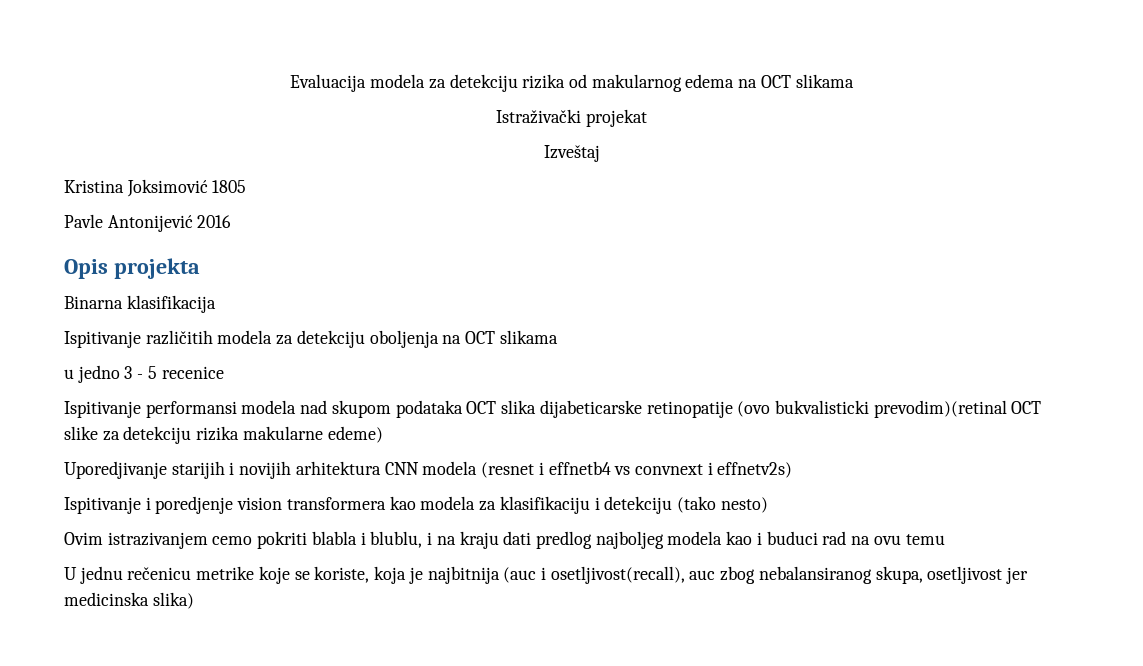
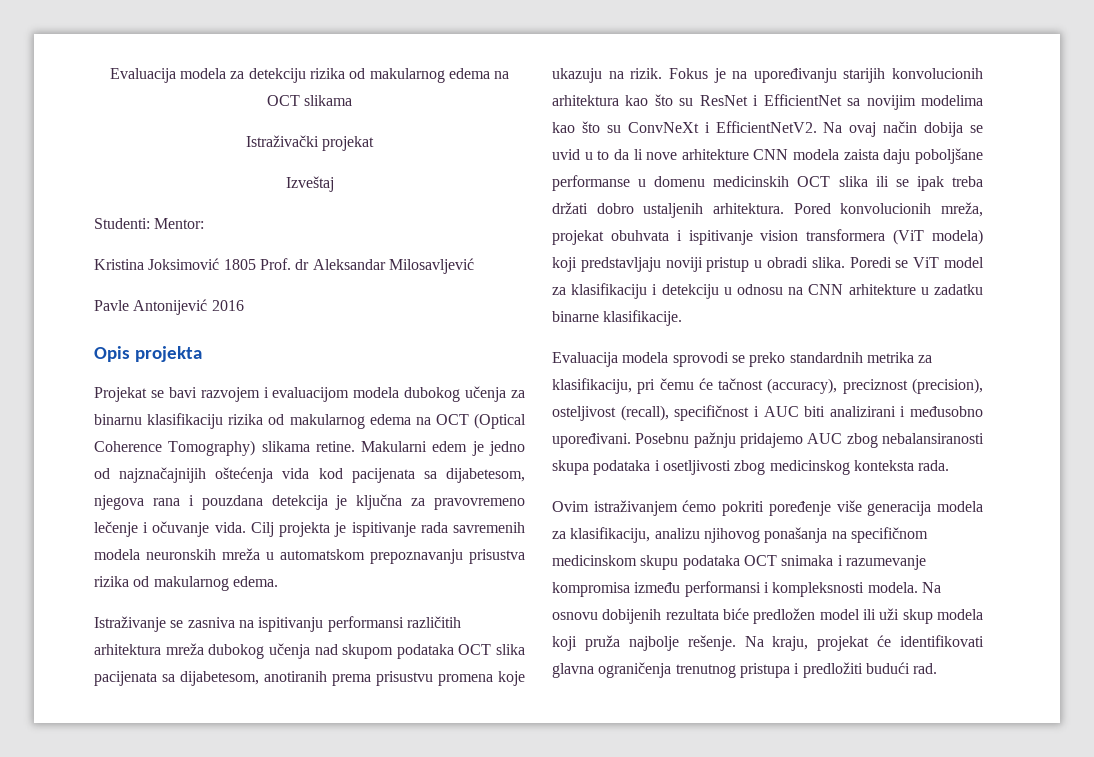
(600, 153) none -> [94,218,205,229] // Studenti: Mentor:
(247, 186) none -> [259,258,474,274] Prof. dr Aleksandar Milosavljević
[64,295,216,313] [64,330,558,348] [64,365,224,383] [64,400,297,418] Binarna klasifikacija // Ispitivanje različitih modela za detekciju oboljenja na OCT slikama // u jedno 3 - 5 recenice // Ispitivanje performansi modela -> [94,386,525,402] [94,413,526,429] [94,440,525,456] [94,467,525,483] [94,494,525,510] [94,521,525,537] [94,548,525,564] [94,576,278,591] [94,616,461,632] [94,643,310,659] Projekat se bavi razvojem i evaluacijom modela dubokog učenja za binarnu klasifikaciju rizika od makularnog edema na OCT (Optical Coherence Tomography) slikama retine. Makularni edem je jedno od najznačajnijih oštećenja vida kod pacijenata sa dijabetesom, njegova rana i pouzdana detekcija je ključna za pravovremeno lečenje i očuvanje vida. Cilj projekta je ispitivanje rada savremenih modela neuronskih mreža u automatskom prepoznavanju prisustva rizika od makularnog edema. // Istraživanje se zasniva na ispitivanju performansi različitih arhitektura mreža dubokog učenja
[539,400,1042,418] [64,426,383,444] [64,461,793,479] [64,496,768,514] [64,531,945,549] [64,566,1029,584] [64,592,194,609] dijabeticarske retinopatije (ovo bukvalisticki prevodim)(retinal OCT slike za detekciju rizika makularne edeme) // Uporedjivanje starijih i novijih arhitektura CNN modela (resnet i effnetb4 vs convnext i effnetv2s) // Ispitivanje i poredjenje vision transformera kao modela za klasifikaciju i detekciju (tako nesto) // Ovim istrazivanjem cemo pokriti blabla i blublu, i na kraju dati predlog najboljeg modela kao i buduci rad na ovu temu // U jednu rečenicu metrike koje se koriste, koja je najbitnija (auc i osetljivost(recall), auc zbog nebalansiranog skupa, osetljivost jer medicinska slika) -> [94,671,525,686] [552,68,983,83] [552,94,983,110] [552,121,983,137] [552,148,983,164] [552,175,983,191] [552,202,984,218] [552,229,983,245] [552,257,984,272] [552,283,983,299] [552,310,683,326] [552,352,933,367] [552,378,983,394] [552,405,983,421] [552,432,984,448] [552,460,950,475] [552,500,983,516] [552,527,928,543] [552,555,926,570] [552,581,941,597] [552,608,983,624] [552,635,984,651] [552,662,938,678] pacijenata sa dijabetesom, anotiranih prema prisustvu promena koje ukazuju na rizik. Fokus je na upoređivanju starijih konvolucionih arhitektura kao što su ResNet i EfficientNet sa novijim modelima kao što su ConvNeXt i EfficientNetV2. Na ovaj način dobija se uvid u to da li nove arhitekture CNN modela zaista daju poboljšane performanse u domenu medicinskih OCT slika ili se ipak treba držati dobro ustaljenih arhitektura. Pored konvolucionih mreža, projekat obuhvata i ispitivanje vision transformera (ViT modela) koji predstavljaju noviji pristup u obradi slika. Poredi se ViT model za klasifikaciju i detekciju u odnosu na CNN arhitekture u zadatku binarne klasifikacije. // Evaluacija modela sprovodi se preko standardnih metrika za klasifikaciju, pri čemu će tačnost (accuracy), preciznost (precision), osteljivost (recall), specifičnost i AUC biti analizirani i međusobno upoređivani. Posebnu pažnju pridajemo AUC zbog nebalansiranosti skupa podataka i osetljivosti zbog medicinskog konteksta rada. // Ovim istraživanjem ćemo pokriti poređenje više generacija modela za klasifikaciju, analizu njihovog ponašanja na specifičnom medicinskom skupu podataka OCT snimaka i razumevanje kompromisa između performansi i kompleksnosti modela. Na osnovu dobijenih rezultata biće predložen model ili uži skup modela koji pruža najbolje rešenje. Na kraju, projekat će identifikovati glavna ograničenja trenutnog pristupa i predložiti budući rad.

